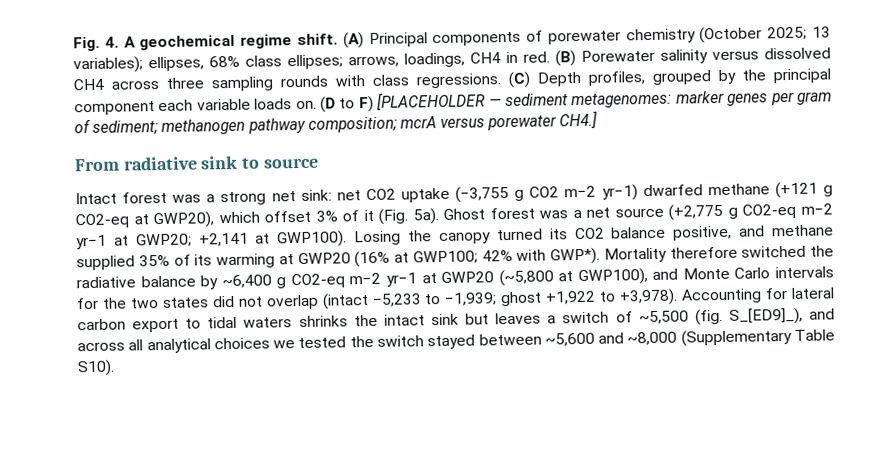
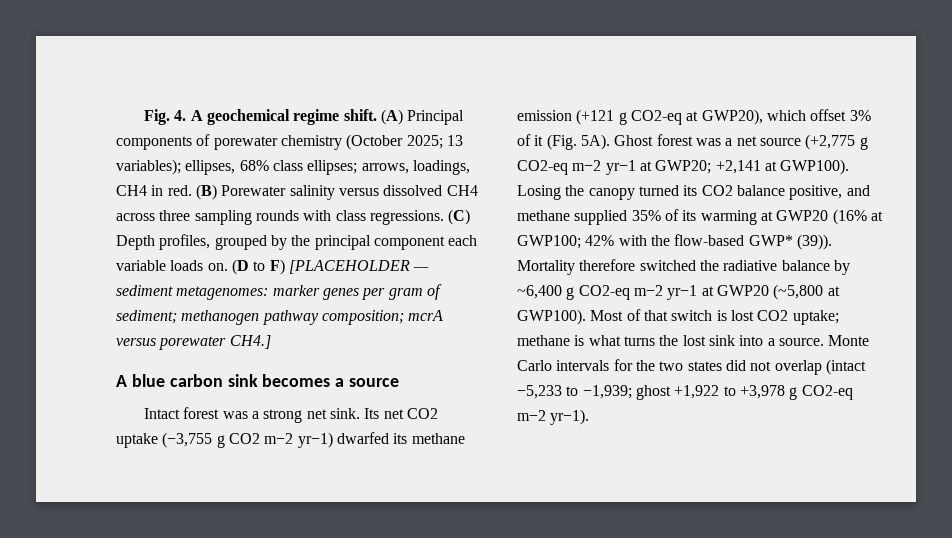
[74,155,261,172] From radiative sink to -> [116,374,345,387] A blue carbon sink becomes a
[300,189,332,201] sink: -> [330,408,380,419] sink. Its
[707,183,770,196] methane -> [393,433,465,444] [517,110,572,121] its methane emission
[412,208,439,225] 5a). -> [580,134,610,150] 5A).
[550,247,600,265] GWP*). -> [650,234,832,250] the flow-based GWP* (39)).
[577,268,679,286] GWP100), and -> [517,309,839,325] [517,335,824,346] GWP100). Most of that switch is lost CO2 uptake; methane is what turns the lost sink into a source.
[619,287,836,306] [77,307,836,333] [77,328,836,354] [77,359,115,377] +3,978). Accounting for lateral carbon export to tidal waters shrinks the intact sink but leaves a switch of ~5,500 (fig. S_[ED9]_), and across all analytical choices we tested the switch stayed between ~5,600 and ~8,000 (Supplementary Table S10). -> [739,385,853,400] [517,409,590,425] +3,978 g CO2-eq m−2 yr−1).

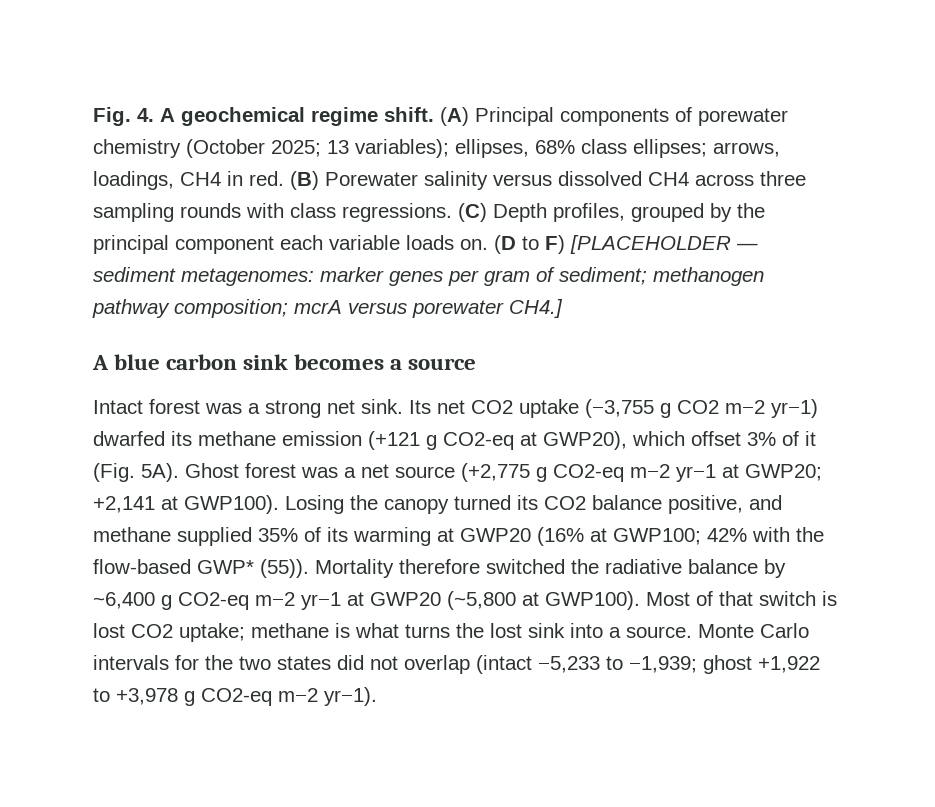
[796,234,832,250] (39)). -> [260,559,309,578] (55)).

